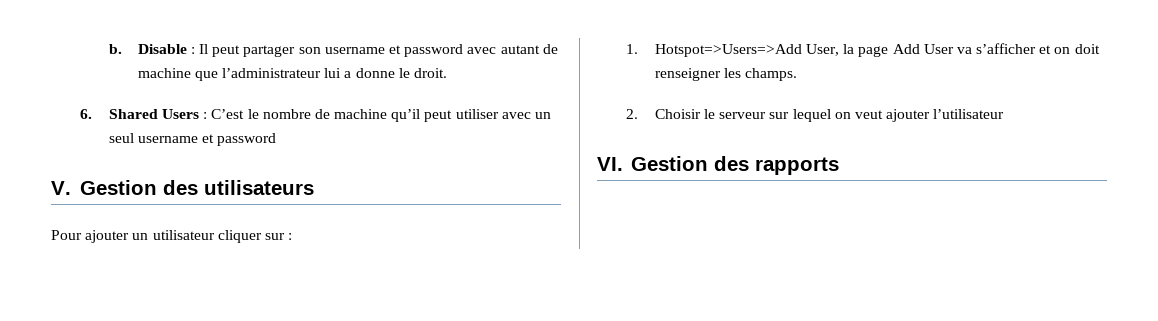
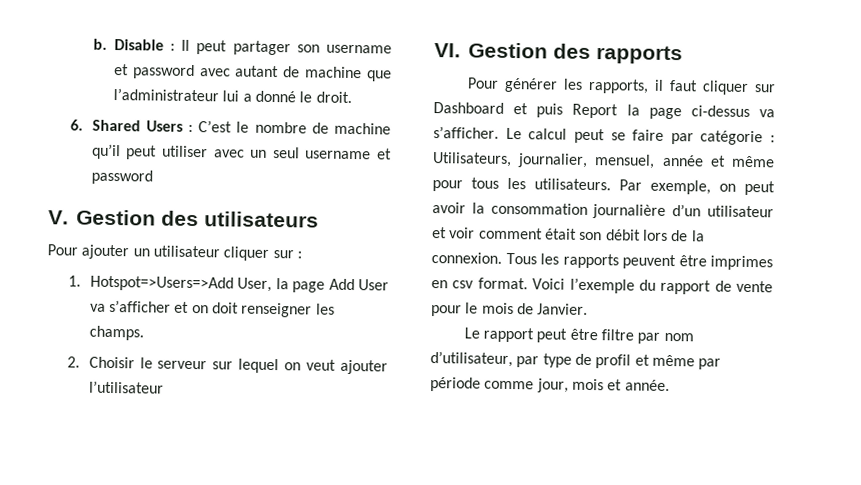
[355,68,395,78] donne -> [254,90,296,103] donné
(839, 166) none -> [466,77,776,95] [433,102,775,120] [433,126,775,146] [432,152,775,169] [432,177,775,196] [432,202,774,219] [432,227,705,242] [431,252,773,271] [431,277,773,295] [431,302,589,317] [463,327,694,344] [430,351,722,370] [430,377,670,393] // Pour générer les rapports, il faut cliquer sur Dashboard et puis Report la page ci-dessus va s’afficher. Le calcul peut se faire par catégorie : Utilisateurs, journalier, mensuel, année et même pour tous les utilisateurs. Par exemple, on peut avoir la consommation journalière d’un utilisateur et voir comment était son débit lors de la connexion. Tous les rapports peuvent être imprimes en csv format. Voici l’exemple du rapport de vente pour le mois de Janvier. // Le rapport peut être filtre par nom d’utilisateur, par type de profil et même par période comme jour, mois et année.

